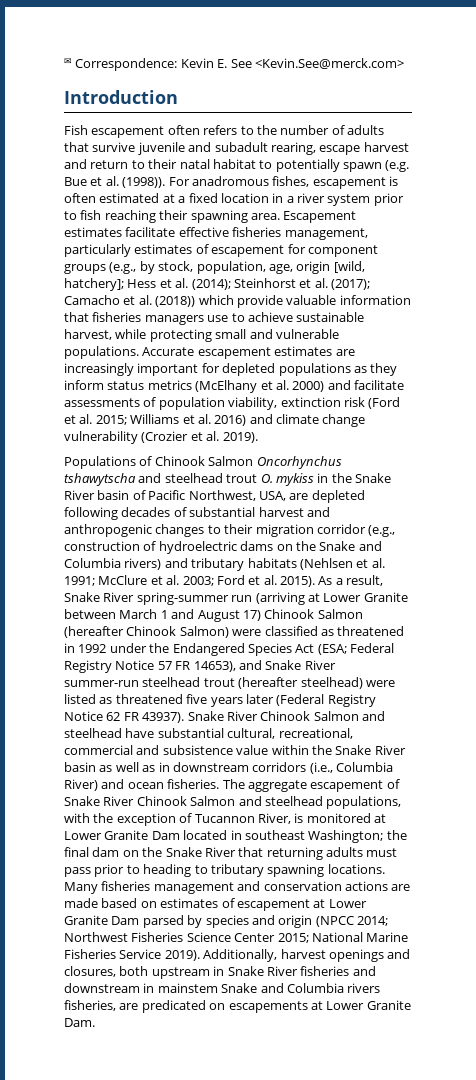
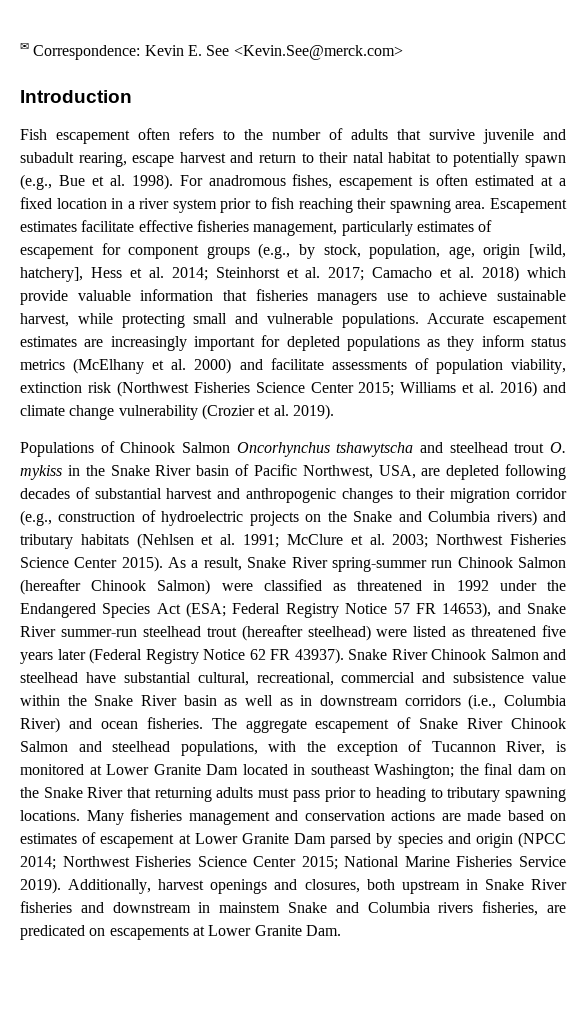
[385,160,410,172] (e.g. -> [20,174,52,190] (e.g.,
[122,177,166,188] (1998)). -> [131,174,173,190] 1998).
[64,278,124,291] hatchery]; -> [20,267,83,282] hatchery],
[191,279,231,290] (2014); -> [171,267,208,281] 2014;
[331,279,370,290] (2017); -> [328,267,365,281] 2017;
[155,296,196,307] (2018)) -> [482,266,520,282] 2018)
[368,397,401,409] [64,414,93,424] (Ford et al. -> [116,381,354,397] (Northwest Fisheries Science Center
[240,541,274,551] dams -> [249,511,299,526] projects
[216,575,277,585] Ford et al. -> [436,534,566,545] [20,557,118,568] Northwest Fisheries Science Center
[255,592,408,605] [64,609,261,622] (arriving at Lower Granite between March 1 and August 17) -> (453, 564) none

